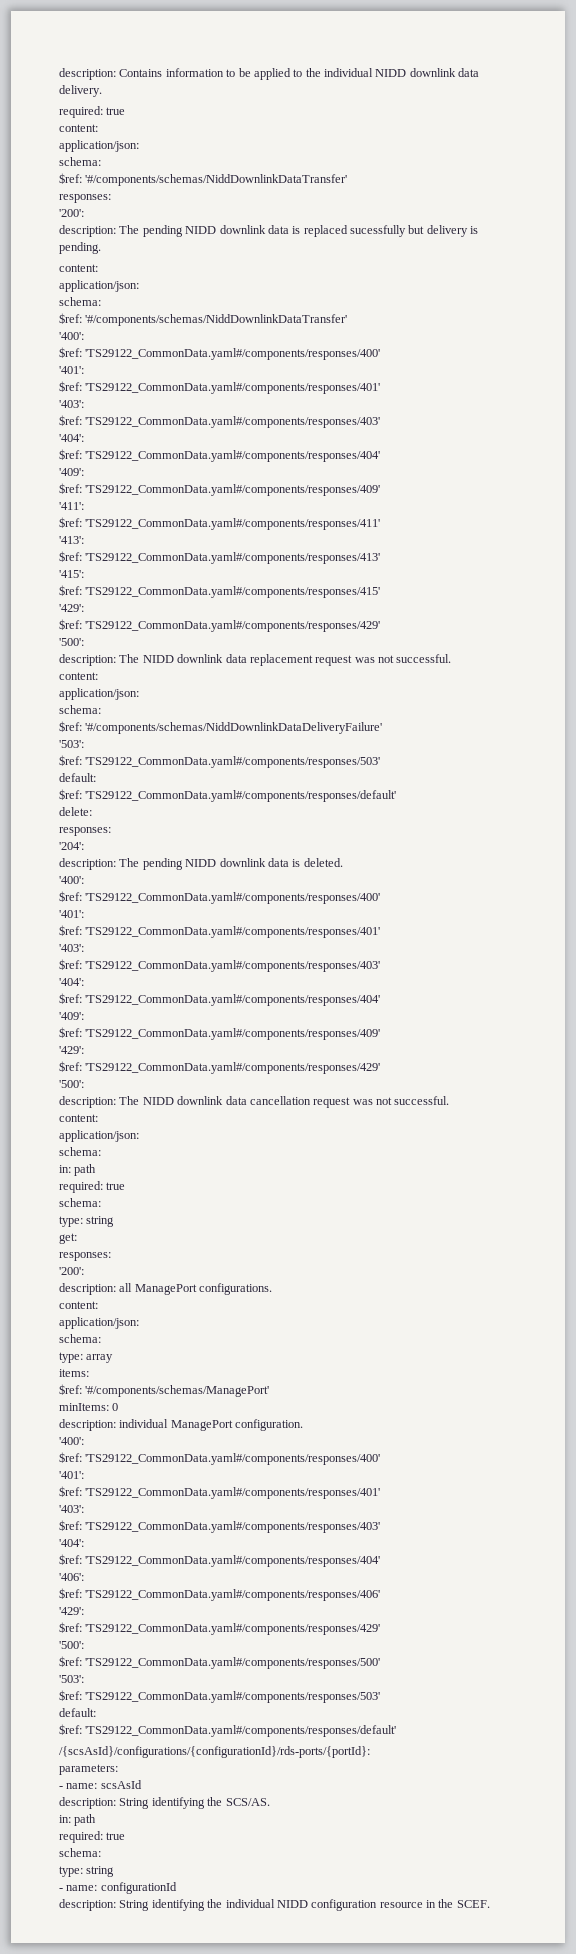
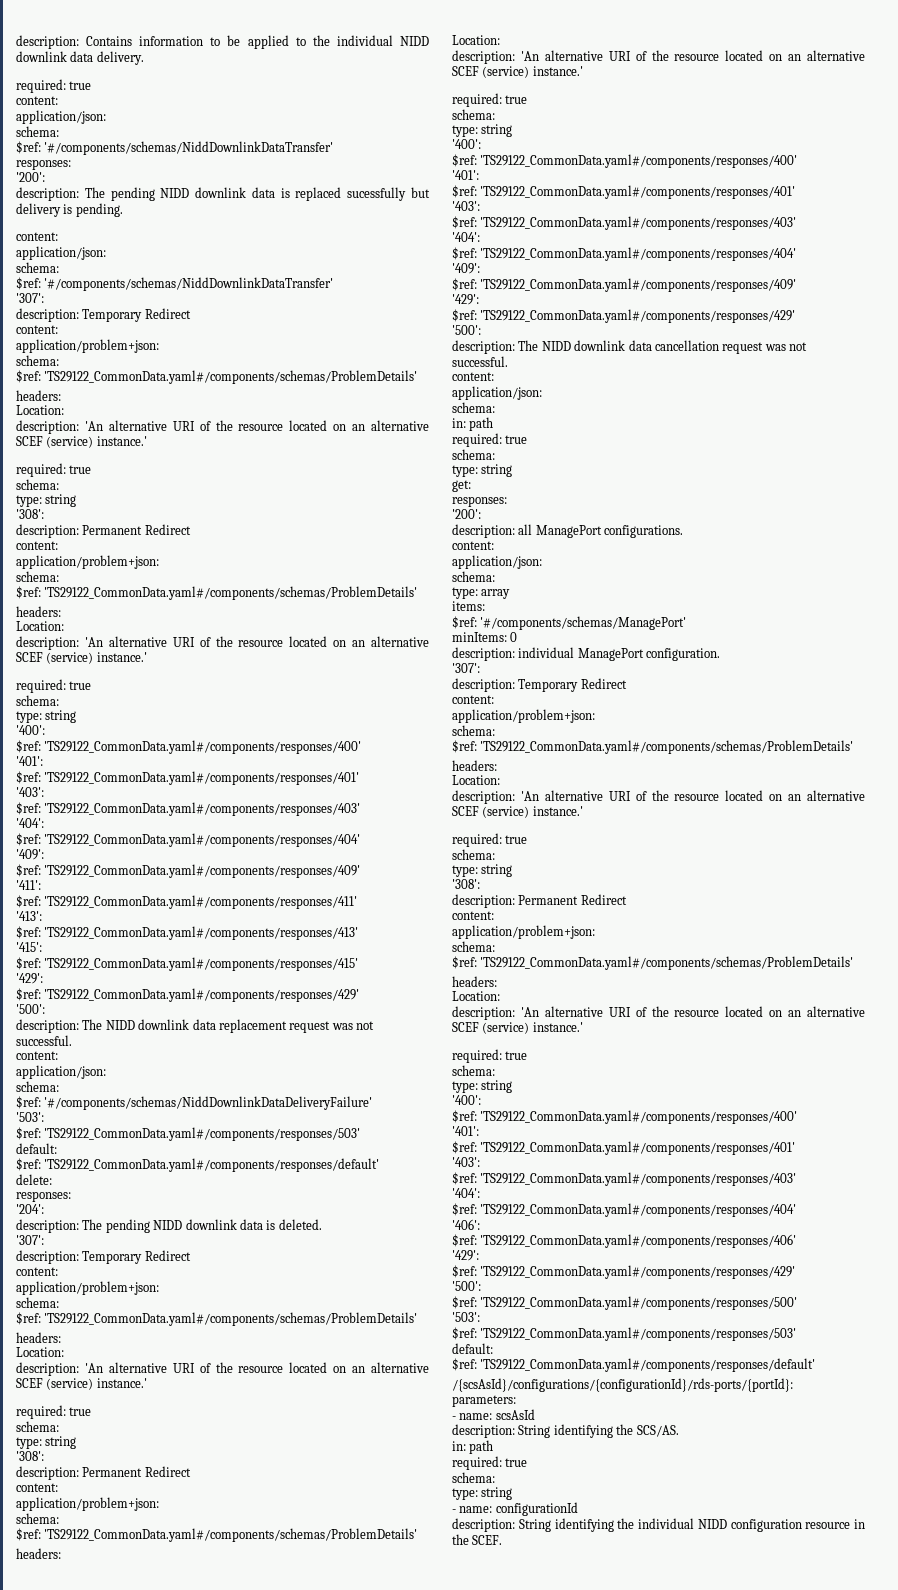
(348, 320) none -> [16,293,44,303] [16,308,191,322] [16,325,58,334] [16,339,159,353] [16,355,59,366] [16,370,418,384] [16,390,61,401] [16,405,64,415] [16,420,429,434] [16,436,147,448] [16,463,92,477] [16,479,59,490] [16,494,77,507] [16,509,44,519] [16,524,191,538] [16,541,58,550] [16,555,159,569] [16,571,59,582] [16,586,418,600] [16,606,61,617] [16,621,64,631] [16,636,429,650] [16,652,147,664] [16,679,92,693] [16,695,59,706] [16,710,77,723] // '307': // description: Temporary Redirect // content: // application/problem+json: // schema: // $ref: 'TS29122_CommonData.yaml#/components/schemas/ProblemDetails' // headers: // Location: // description: 'An alternative URI of the resource located on an alternative SCEF (service) instance.' // required: true // schema: // type: string // '308': // description: Permanent Redirect // content: // application/problem+json: // schema: // $ref: 'TS29122_CommonData.yaml#/components/schemas/ProblemDetails' // headers: // Location: // description: 'An alternative URI of the resource located on an alternative SCEF (service) instance.' // required: true // schema: // type: string
(343, 862) none -> [16,1235,44,1245] [16,1250,191,1264] [16,1267,58,1276] [16,1281,159,1295] [16,1297,59,1308] [16,1312,418,1326] [16,1332,61,1343] [16,1347,64,1357] [16,1362,429,1376] [16,1378,147,1390] [16,1405,92,1419] [16,1421,59,1432] [16,1436,77,1449] [16,1451,44,1461] [16,1466,191,1480] [16,1483,58,1492] [16,1497,159,1511] [16,1513,59,1524] [16,1528,418,1542] [16,1548,61,1559] [452,35,500,45] [452,50,865,64] [452,66,583,78] [452,93,528,107] [452,109,495,120] [452,124,513,137] // '307': // description: Temporary Redirect // content: // application/problem+json: // schema: // $ref: 'TS29122_CommonData.yaml#/components/schemas/ProblemDetails' // headers: // Location: // description: 'An alternative URI of the resource located on an alternative SCEF (service) instance.' // required: true // schema: // type: string // '308': // description: Permanent Redirect // content: // application/problem+json: // schema: // $ref: 'TS29122_CommonData.yaml#/components/schemas/ProblemDetails' // headers: // Location: // description: 'An alternative URI of the resource located on an alternative SCEF (service) instance.' // required: true // schema: // type: string
(304, 1425) none -> [452,663,480,673] [452,678,627,692] [452,695,494,704] [452,709,595,723] [452,725,495,736] [452,740,854,754] [452,760,497,771] [452,775,500,785] [452,790,865,804] [452,806,583,818] [452,833,528,847] [452,849,495,860] [452,864,513,877] [452,879,480,889] [452,894,627,908] [452,911,494,920] [452,925,595,939] [452,941,495,952] [452,956,854,970] [452,976,497,987] [452,991,500,1001] [452,1006,865,1020] [452,1022,583,1034] [452,1049,528,1063] [452,1065,495,1076] [452,1080,513,1093] // '307': // description: Temporary Redirect // content: // application/problem+json: // schema: // $ref: 'TS29122_CommonData.yaml#/components/schemas/ProblemDetails' // headers: // Location: // description: 'An alternative URI of the resource located on an alternative SCEF (service) instance.' // required: true // schema: // type: string // '308': // description: Permanent Redirect // content: // application/problem+json: // schema: // $ref: 'TS29122_CommonData.yaml#/components/schemas/ProblemDetails' // headers: // Location: // description: 'An alternative URI of the resource located on an alternative SCEF (service) instance.' // required: true // schema: // type: string

